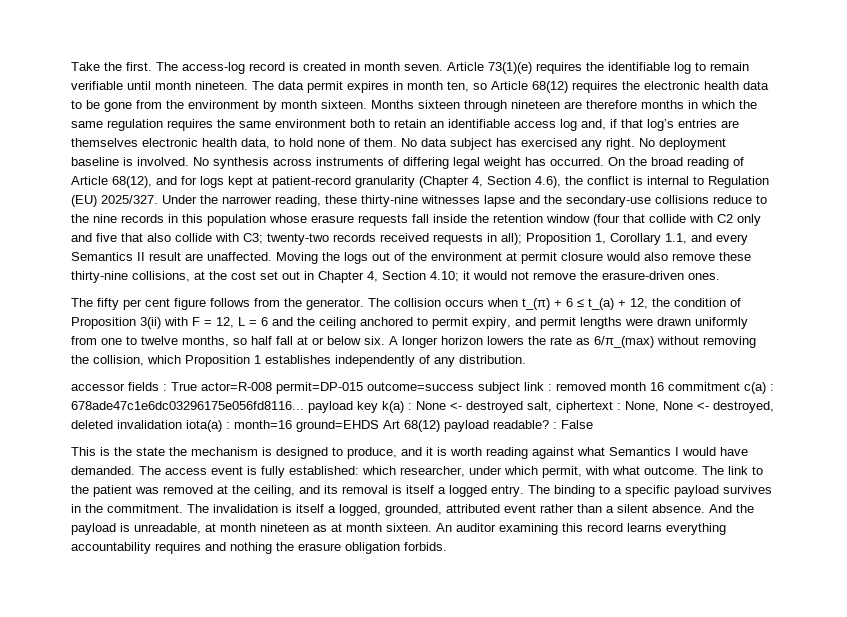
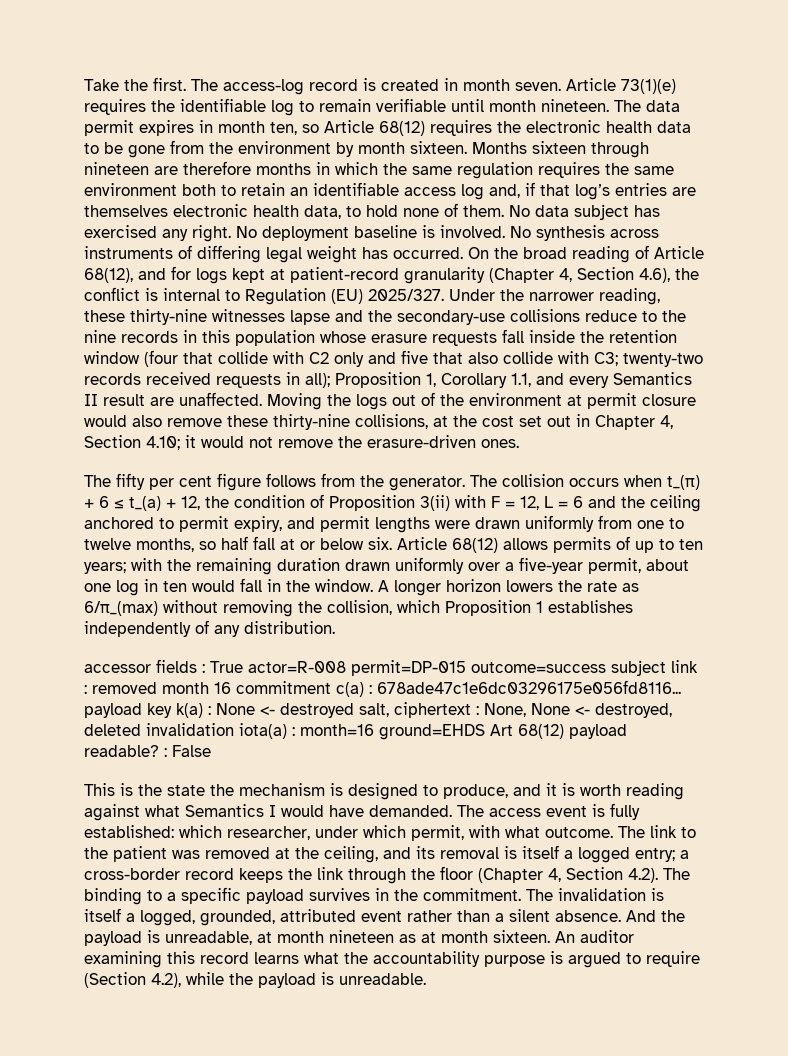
(385, 340) none -> [397,536,703,553] [84,557,689,575] [84,578,373,596] Article 68(12) allows permits of up to ten years; with the remaining duration drawn uniformly over a five-year permit, about one log in ten would fall in the window.
[491,485,524,497] entry. -> [635,848,689,862] [84,866,658,884] entry; a cross-border record keeps the link through the floor (Chapter 4, Section 4.2).
[666,523,726,535] [71,542,447,554] everything accountability requires and nothing the erasure obligation forbids. -> [304,951,700,968] [84,972,426,988] what the accountability purpose is argued to require (Section 4.2), while the payload is unreadable.

